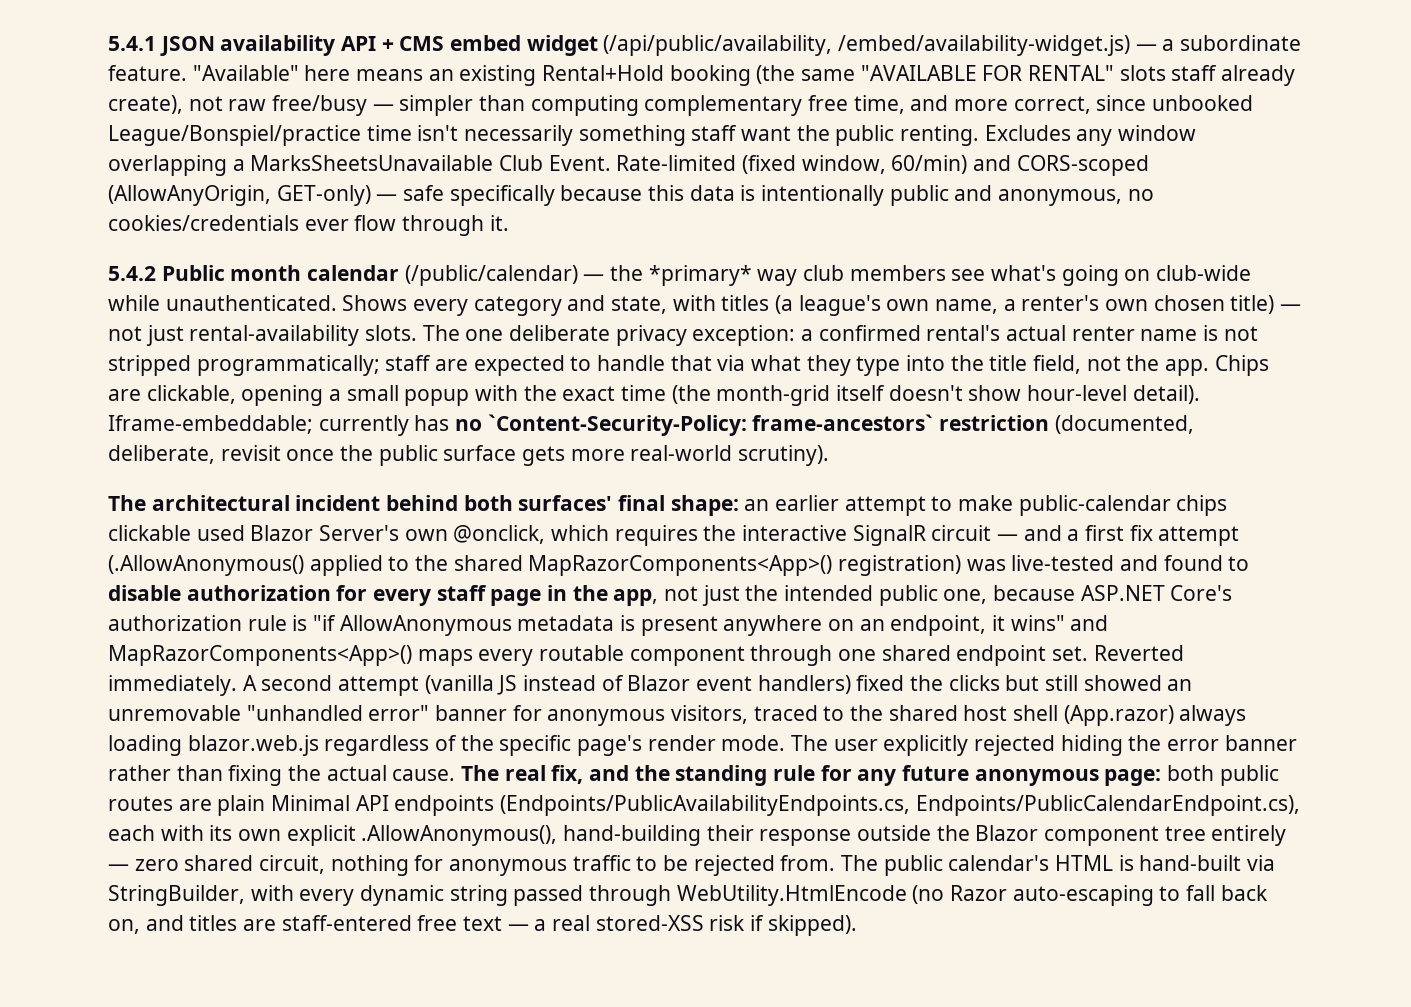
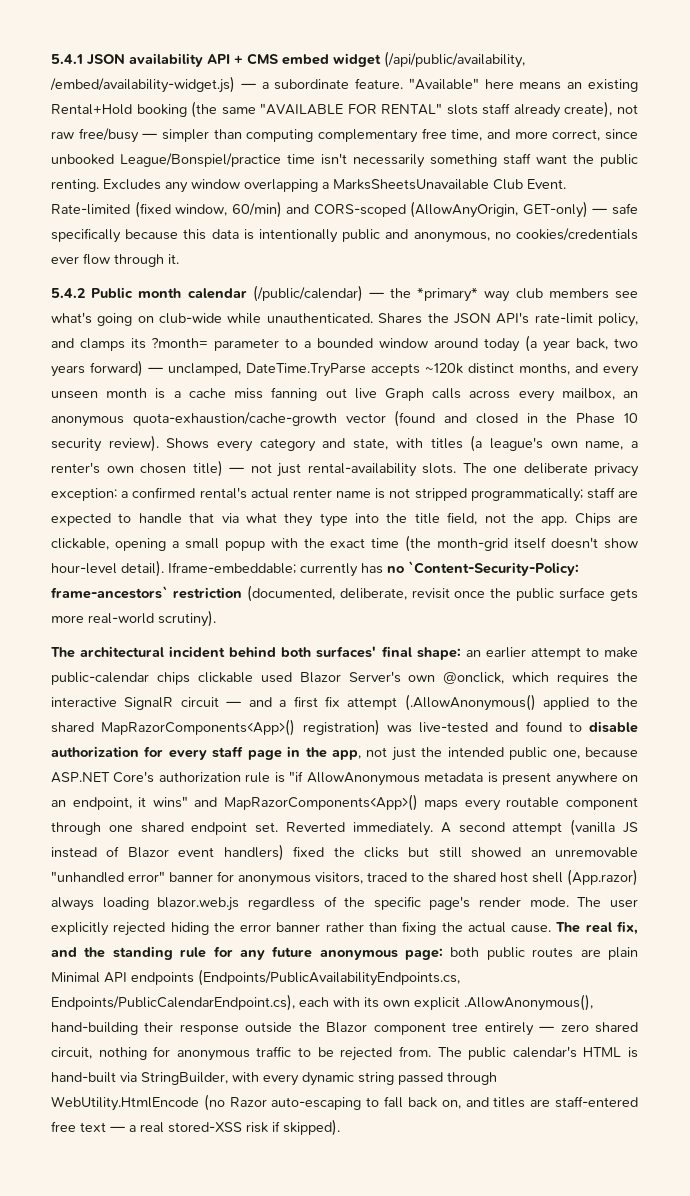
(337, 303) none -> [378,312,639,327] [51,335,638,352] [51,360,639,377] [51,387,639,402] [51,410,638,427] [51,435,159,452] Shares the JSON API's rate-limit policy, and clamps its ?month= parameter to a bounded window around today (a year back, two years forward) — unclamped, DateTime.TryParse accepts ~120k distinct months, and every unseen month is a cache miss fanning out live Graph calls across every mailbox, an anonymous quota-exhaustion/cache-growth vector (found and closed in the Phase 10 security review).

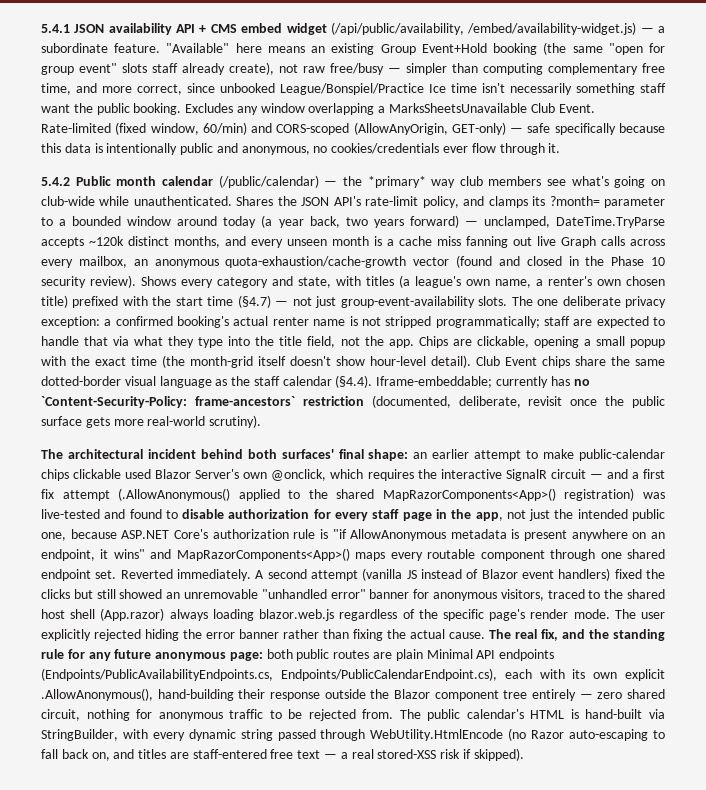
[51,104,132,115] Rental+Hold -> [380,43,487,55] Group Event+Hold
[260,103,443,115] "AVAILABLE FOR RENTAL" -> [608,43,666,55] [41,63,117,75] "open for group event"
[120,153,281,167] League/Bonspiel/practice -> [280,83,446,95] League/Bonspiel/Practice Ice
[51,179,99,192] renting. -> [133,103,182,115] booking.
(223, 468) none -> [72,295,271,308] prefixed with the start time (§4.7)
[307,463,417,477] rental-availability -> [340,296,475,308] group-event-availability
[199,487,247,499] rental's -> [177,316,230,328] booking's
(164, 568) none -> [476,356,665,368] [41,375,373,388] Club Event chips share the same dotted-border visual language as the staff calendar (§4.4).

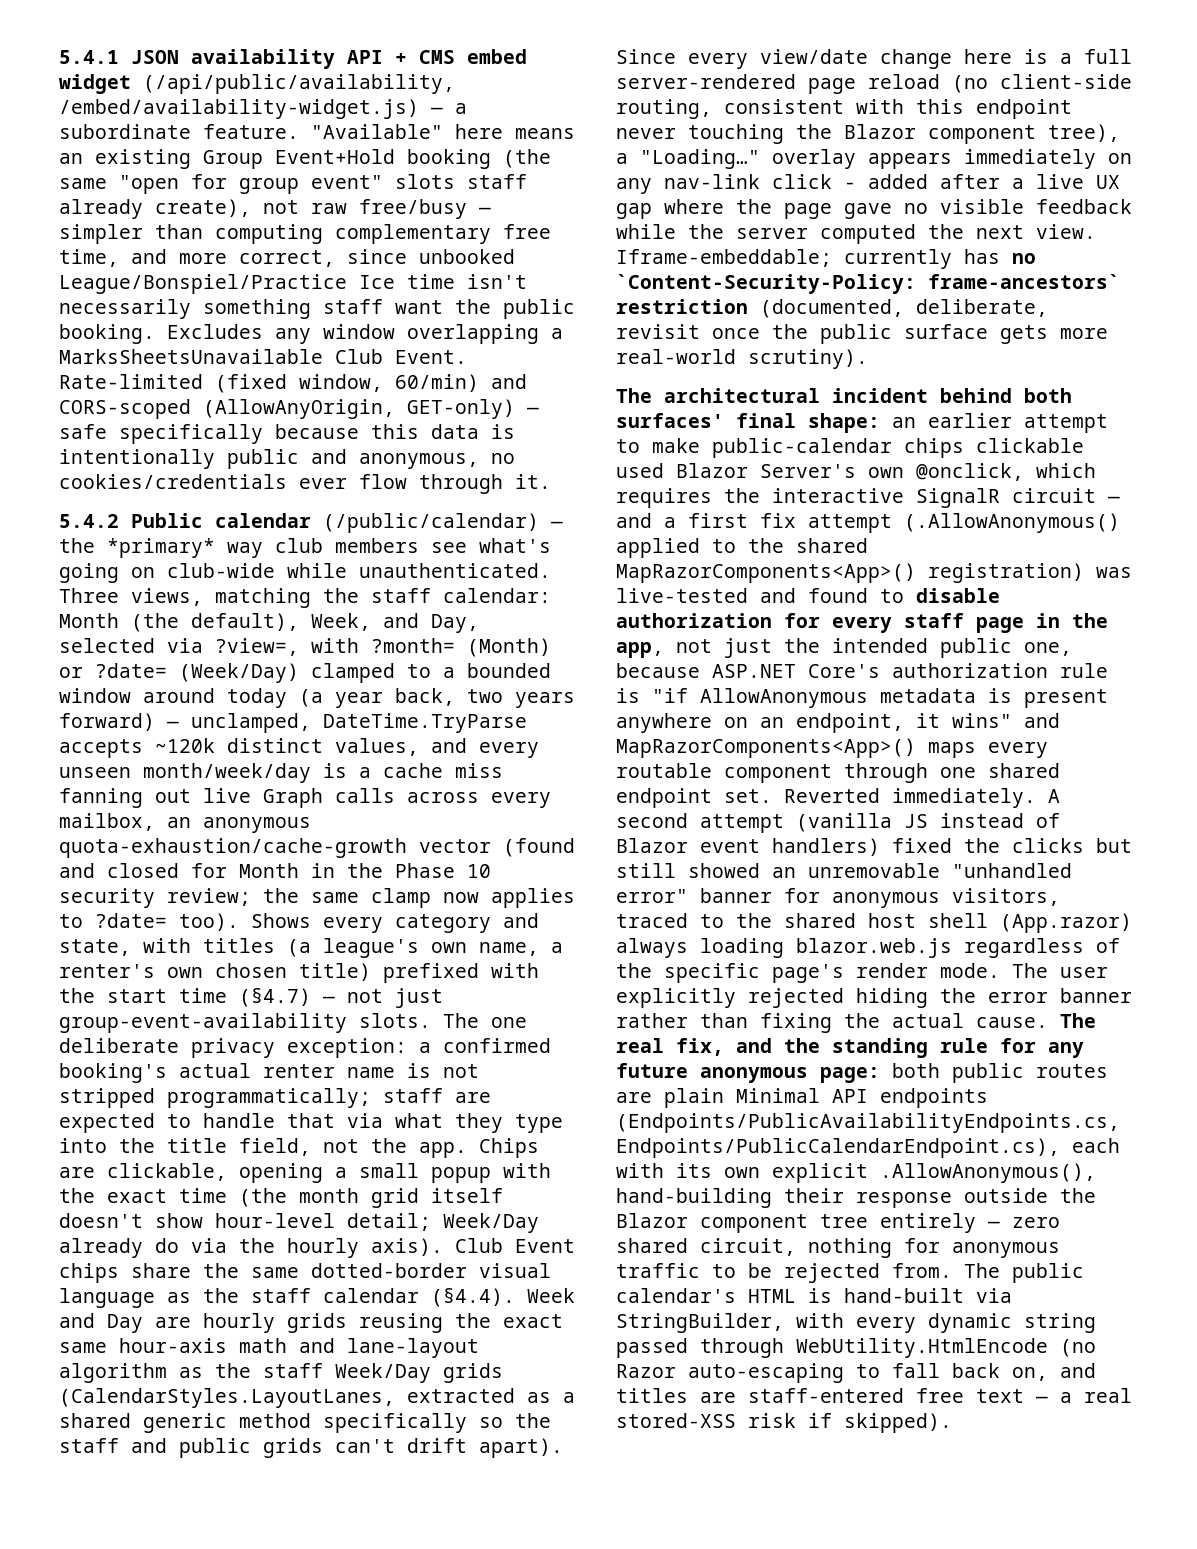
[116,176,157,186] month -> (203, 520) none
[236,196,665,208] Shares the JSON API's rate-limit policy, and clamps its ?month= parameter -> [59,588,551,608] [59,613,479,633] [59,638,551,657] [59,663,395,683] Three views, matching the staff calendar: Month (the default), Week, and Day, selected via ?view=, with ?month= (Month) or ?date= (Week/Day) clamped
[174,236,220,248] months, -> [335,738,419,756] values,
[332,236,369,246] month -> [143,763,311,783] month/week/day
(562, 261) none -> [191,863,299,878] for Month
[90,275,136,288] review). -> [167,888,575,908] [59,913,239,931] review; the same clamp now applies to ?date= too).
[190,356,253,368] month-grid -> [299,1188,419,1208] month grid
[431,355,471,368] detail). -> [347,1213,539,1233] [59,1238,443,1258] detail; Week/Day already do via the hourly axis).
(373, 381) none -> [527,1288,575,1303] [59,1313,563,1333] [59,1338,479,1358] [59,1363,503,1383] [59,1388,575,1408] [59,1413,551,1433] [59,1438,563,1458] [616,49,1132,69] [616,74,1132,94] [616,99,1072,119] [616,124,1120,144] [616,149,1132,169] [616,174,1120,194] [616,199,1132,219] [616,224,1096,244] Week and Day are hourly grids reusing the exact same hour-axis math and lane-layout algorithm as the staff Week/Day grids (CalendarStyles.LayoutLanes, extracted as a shared generic method specifically so the staff and public grids can't drift apart). Since every view/date change here is a full server-rendered page reload (no client-side routing, consistent with this endpoint never touching the Blazor component tree), a "Loading…" overlay appears immediately on any nav-link click - added after a live UX gap where the page gave no visible feedback while the server computed the next view.

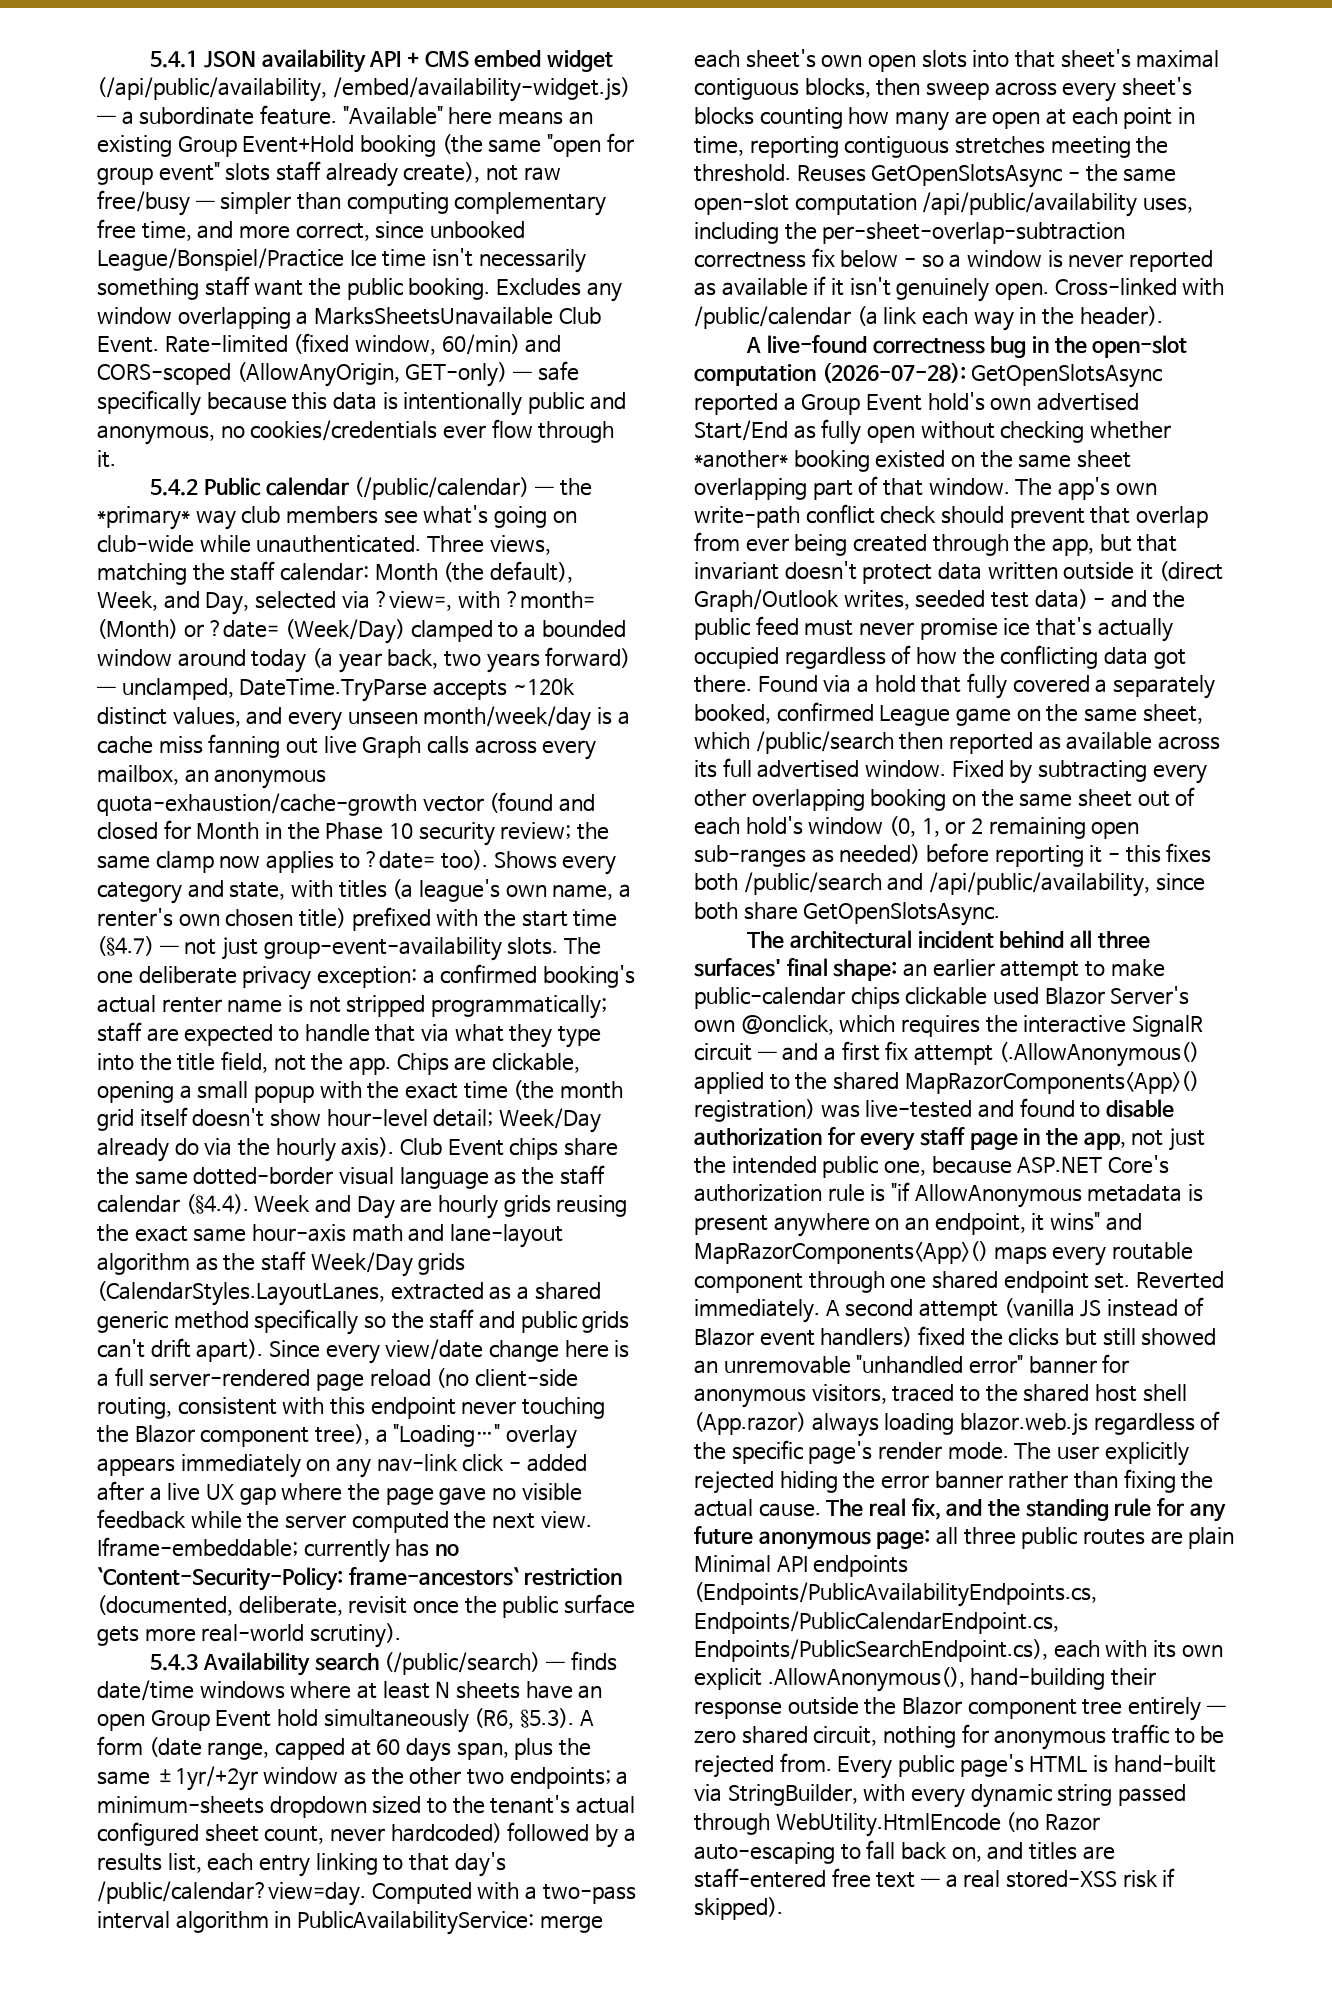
(868, 359) none -> [150,1651,617,1676] [97,1680,603,1701] [97,1708,594,1733] [97,1736,591,1762] [97,1766,629,1791] [97,1795,635,1818] [97,1822,636,1848] [97,1852,506,1877] [97,1881,636,1906] [97,1911,603,1935] [694,49,1220,72] [694,77,1193,102] [694,107,1195,131] [694,136,1169,158] [694,164,1177,188] [694,192,1193,217] [694,222,1126,244] [694,248,1214,272] [694,276,1225,302] [694,306,1163,331] [746,335,1188,358] [694,362,1163,388] [694,392,1139,415] [694,419,1171,445] [694,450,1131,472] [694,476,1157,500] [694,504,1208,528] [694,532,1178,556] [694,561,1223,584] [694,589,1185,612] [694,616,1173,642] [694,645,1186,669] [694,673,1215,699] [694,702,1203,726] [694,731,1220,754] [694,758,1207,784] [694,787,1196,811] [694,816,1140,839] [694,843,1212,867] [694,872,1205,897] [694,902,1001,926] // 5.4.3 Availability search (/public/search) — finds date/time windows where at least N sheets have an open Group Event hold simultaneously (R6, §5.3). A form (date range, capped at 60 days span, plus the same ±1yr/+2yr window as the other two endpoints; a minimum-sheets dropdown sized to the tenant's actual configured sheet count, never hardcoded) followed by a results list, each entry linking to that day's /public/calendar?view=day. Computed with a two-pass interval algorithm in PublicAvailabilityService: merge each sheet's own open slots into that sheet's maximal contiguous blocks, then sweep across every sheet's blocks counting how many are open at each point in time, reporting contiguous stretches meeting the threshold. Reuses GetOpenSlotsAsync - the same open-slot computation /api/public/availability uses, including the per-sheet-overlap-subtraction correctness fix below - so a window is never reported as available if it isn't genuinely open. Cross-linked with /public/calendar (a link each way in the header). // A live-found correctness bug in the open-slot computation (2026-07-28): GetOpenSlotsAsync reported a Group Event hold's own advertised Start/End as fully open without checking whether *another* booking existed on the same sheet overlapping part of that window. The app's own write-path conflict check should prevent that overlap from ever being created through the app, but that invariant doesn't protect data written outside it (direct Graph/Outlook writes, seeded test data) - and the public feed must never promise ice that's actually occupied regardless of how the conflicting data got there. Found via a hold that fully covered a separately booked, confirmed League game on the same sheet, which /public/search then reported as available across its full advertised window. Fixed by subtracting every other overlapping booking on the same sheet out of each hold's window (0, 1, or 2 remaining open sub-ranges as needed) before reporting it - this fixes both /public/search and /api/public/availability, since both share GetOpenSlotsAsync.
[1024,388,1072,403] both -> [1070,930,1150,949] all three
[892,1063,940,1078] both -> [935,1527,1016,1545] all three
[616,1138,1060,1158] Endpoints/PublicCalendarEndpoint.cs), -> [694,1611,1059,1634] [694,1639,1048,1662] Endpoints/PublicCalendarEndpoint.cs, Endpoints/PublicSearchEndpoint.cs),
[964,1263,1084,1283] [616,1288,736,1303] The public calendar's -> [837,1754,1024,1779] Every public page's

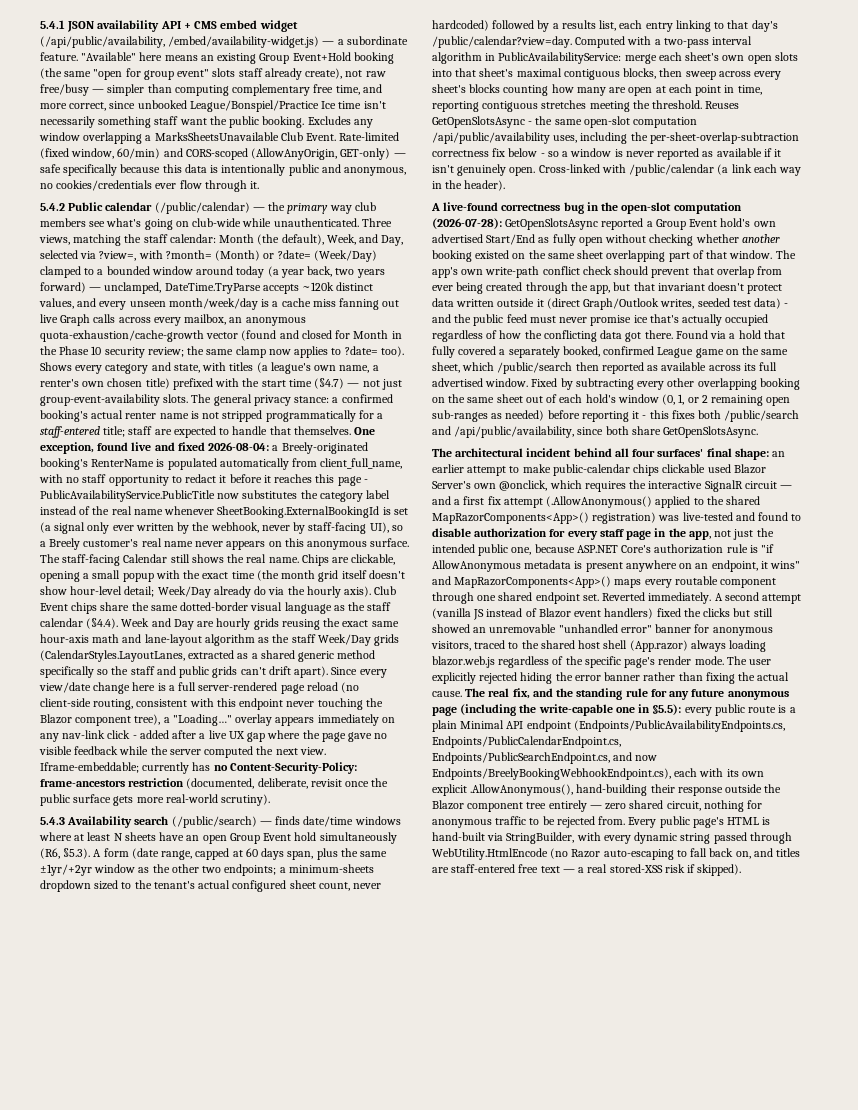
[97,506,190,530] *primary* -> [287,203,329,214] primary
[97,966,417,990] one deliberate privacy exception: -> [213,394,330,406] general privacy stance:
[430,995,607,1019] programmatically; -> [265,410,384,422] [40,426,126,438] programmatically for a staff-entered title;
[420,1024,601,1048] [97,1051,392,1075] via what they type into the title field, not the app. -> [293,426,376,435] [40,442,368,454] [40,458,403,470] [39,474,368,486] [40,490,391,502] [40,506,408,518] [40,522,403,534] [40,538,410,550] [40,554,299,566] themselves. One exception, found live and fixed 2026-08-04: a Breely-originated booking's RenterName is populated automatically from client_full_name, with no staff opportunity to redact it before it reaches this page - PublicAvailabilityService.PublicTitle now substitutes the category label instead of the real name whenever SheetBooking.ExternalBookingId is set (a signal only ever written by the webhook, never by staff-facing UI), so a Breely customer's real name never appears on this anonymous surface. The staff-facing Calendar still shows the real name.
[97,1567,519,1591] `Content-Security-Policy: frame-ancestors` -> [229,762,357,774] [40,779,125,787] Content-Security-Policy: frame-ancestors
[694,450,788,468] *another* -> [741,234,780,243] another
[1097,931,1150,949] three -> [632,449,656,457] four
[876,1527,1183,1549] page: all three public routes are -> [432,704,796,716] page (including the write-capable one in §5.5): every public route is a
[813,1555,909,1577] endpoints -> [526,720,571,732] endpoint
[694,1639,1048,1662] Endpoints/PublicSearchEndpoint.cs), -> [432,752,658,764] [432,768,671,780] Endpoints/PublicSearchEndpoint.cs, and now Endpoints/BreelyBookingWebhookEndpoint.cs),

